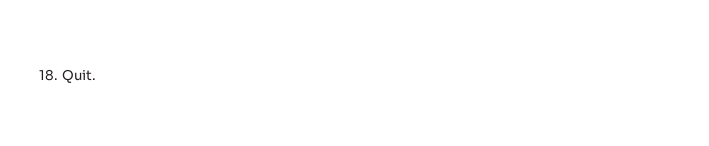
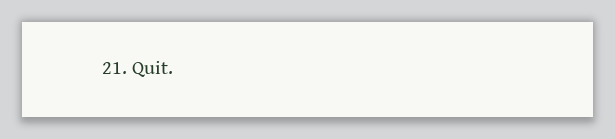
[39,69,58,81] 18. -> [102,62,127,74] 21.

